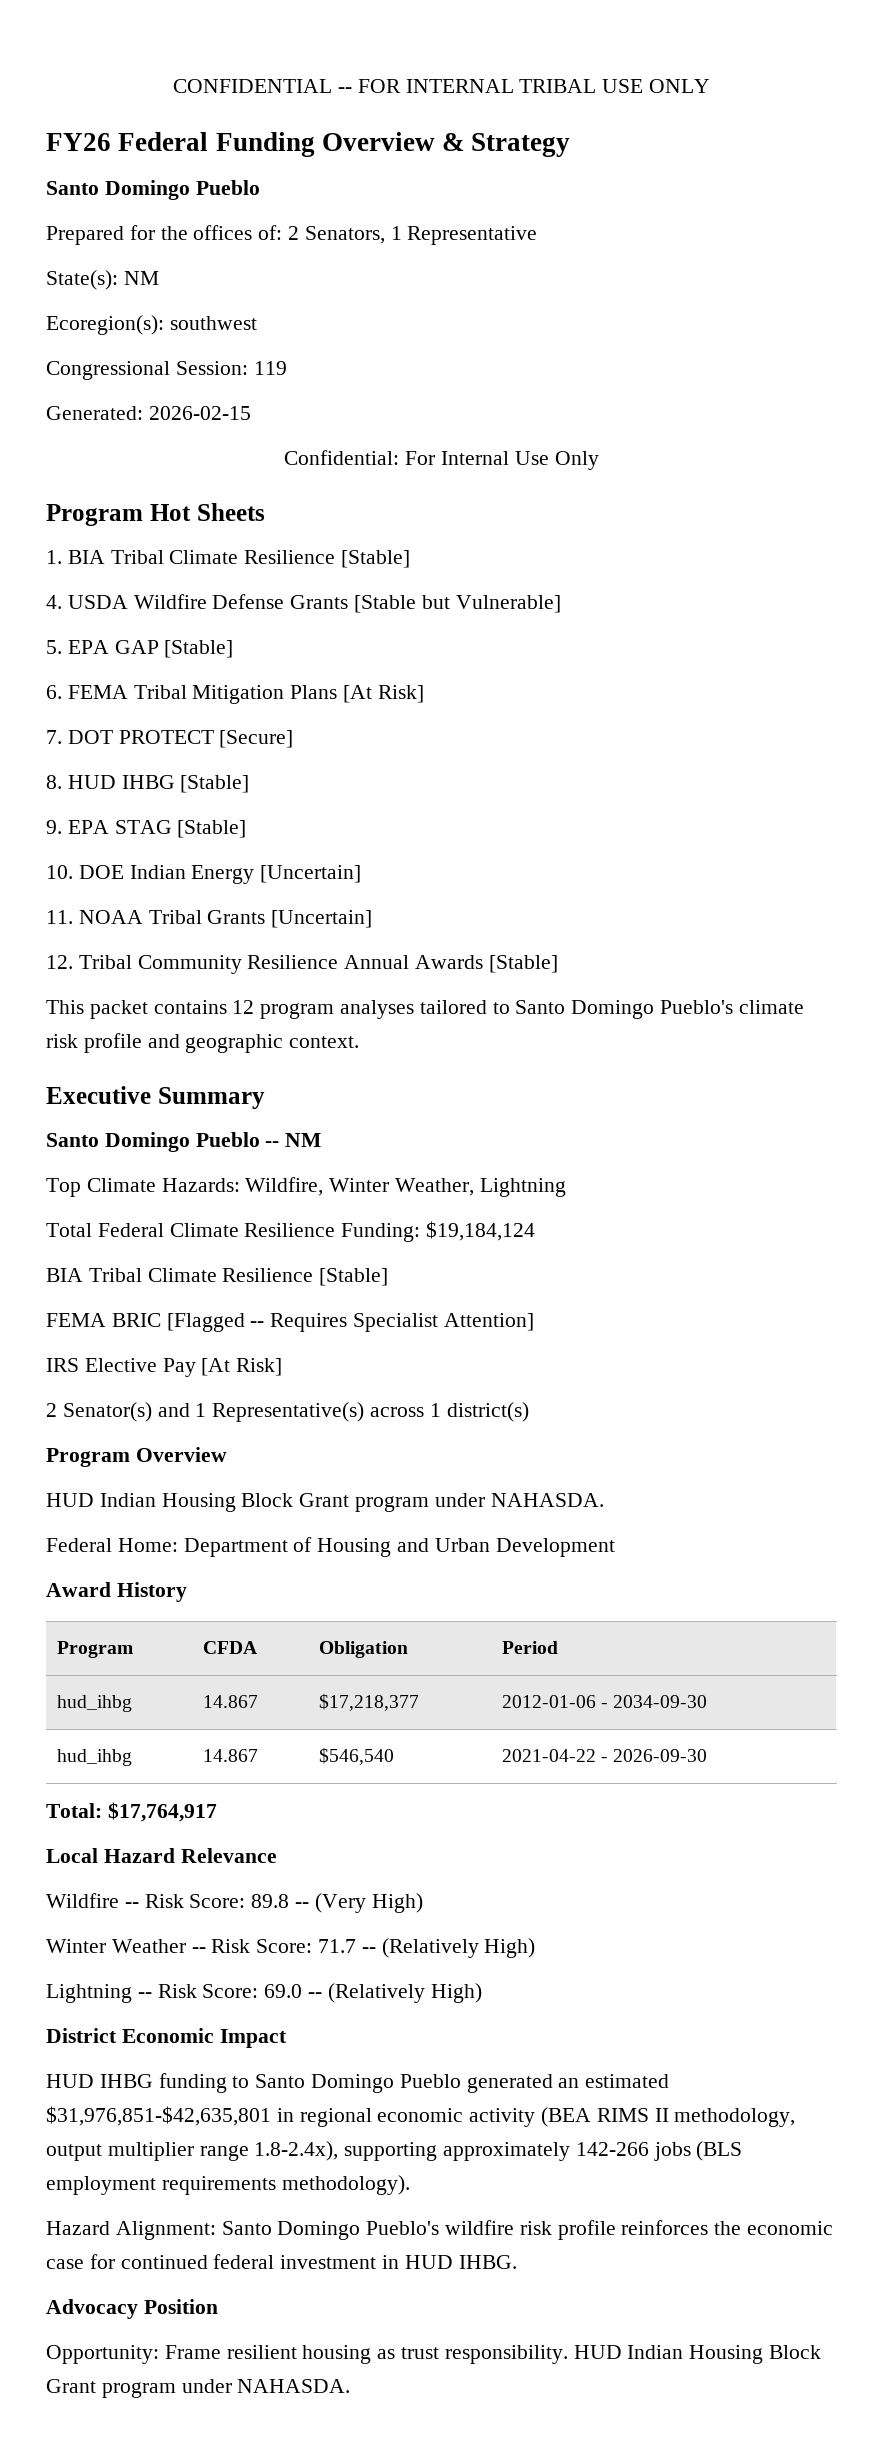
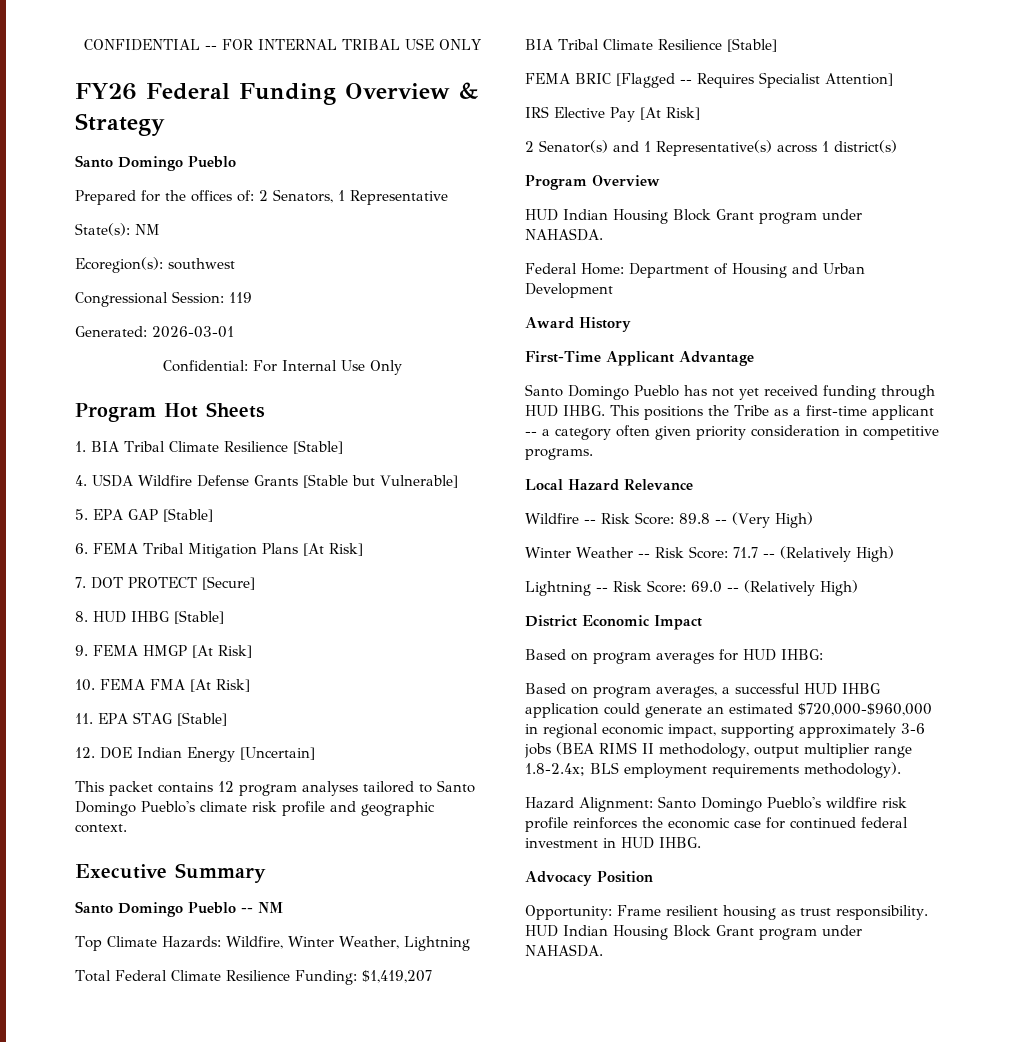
[148,406,251,420] 2026-02-15 -> [152,326,234,338] 2026-03-01
(62, 827) none -> [93,645,252,658] [75,679,250,692] [75,713,93,724] FEMA HMGP [At Risk] // 10. FEMA FMA [At Risk] // 11.
[46,865,73,879] 10. -> [75,747,95,758] 12.
[46,910,373,928] [46,955,558,974] // 11. NOAA Tribal Grants [Uncertain] // 12. Tribal Community Resilience Annual Awards [Stable] -> (315, 753) none
[426,1221,536,1241] $19,184,124 -> [361,970,432,983] $1,419,207
[56,1641,133,1658] [202,1641,257,1654] [318,1641,408,1658] [501,1641,558,1654] [56,1695,132,1712] [202,1695,258,1708] [318,1694,419,1711] [501,1695,708,1708] [56,1749,132,1766] [202,1749,258,1762] [318,1748,394,1765] [501,1749,708,1762] [46,1802,217,1822] // Program | CFDA | Obligation | Period // hud_ihbg | 14.867 | $17,218,377 | 2012-01-06 - 2034-09-30 // hud_ihbg | 14.867 | $546,540 | 2021-04-22 - 2026-09-30 // Total: $17,764,917 -> [525,351,754,366] [525,384,935,400] [525,405,934,420] [525,425,939,440] [525,448,593,460] // First-Time Applicant Advantage // Santo Domingo Pueblo has not yet received funding through HUD IHBG. This positions the Tribe as a first-time applicant -- a category often given priority consideration in competitive programs.
[46,2073,553,2093] HUD IHBG funding to Santo Domingo Pueblo generated -> [525,649,823,664] [525,683,880,698] [525,703,702,718] Based on program averages for HUD IHBG: // Based on program averages, a successful HUD IHBG application could generate
[46,2106,271,2126] $31,976,851-$42,635,801 -> [798,703,932,716] $720,000-$960,000
[469,2108,536,2127] activity -> [668,723,925,738] [524,743,551,758] impact, supporting approximately 3-6 jobs
[254,2141,743,2161] 1.8-2.4x), supporting approximately 142-266 jobs (BLS -> [525,762,619,776] 1.8-2.4x; BLS

